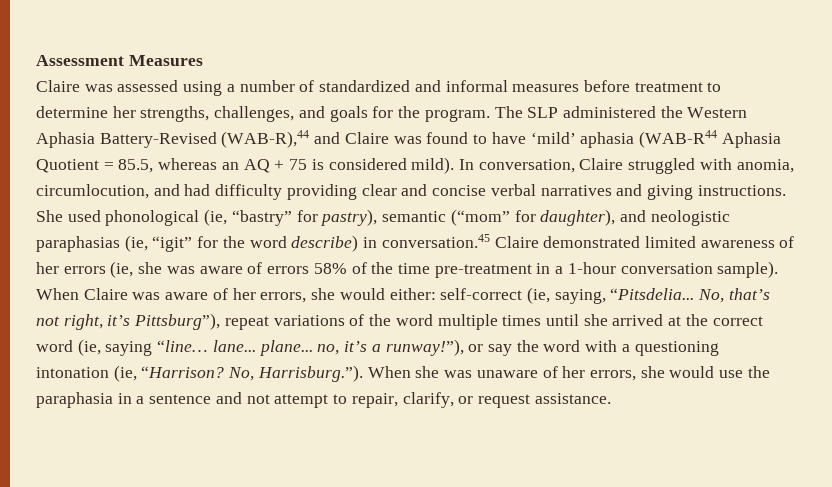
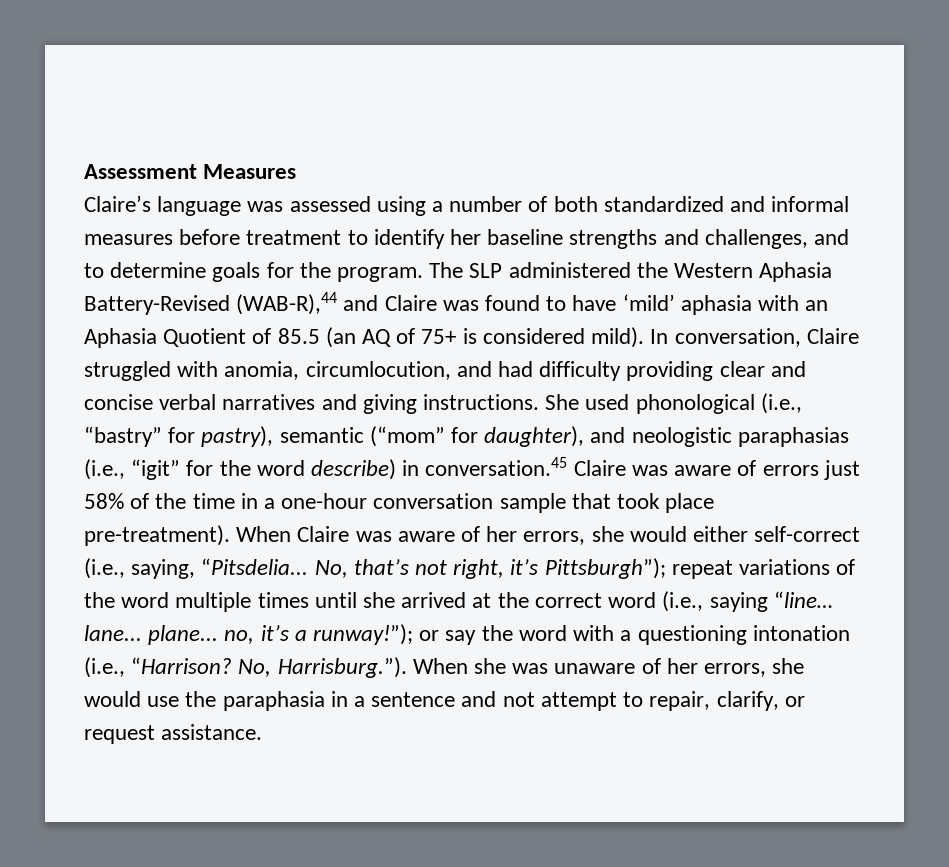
[36,80,80,92] Claire -> [84,195,242,216] Claire’s language
(315, 86) none -> [553,196,598,212] both
[36,106,325,122] determine her strengths, challenges, and -> [373,229,850,249] [84,262,207,278] identify her baseline strengths and challenges, and to determine
[638,130,781,148] [36,158,308,173] (WAB-R44 Aphasia Quotient = 85.5, whereas an AQ + 75 -> [758,295,829,311] [84,327,457,348] with an Aphasia Quotient of 85.5 (an AQ of 75+
[204,209,228,226] (ie, -> [760,393,802,414] (i.e.,
[124,235,148,252] (ie, -> [84,459,125,480] (i.e.,
[543,236,795,248] [36,261,163,278] demonstrated limited awareness of her errors (ie, she -> (626, 468) none
(310, 270) none -> [823,460,860,480] just
[434,261,779,278] pre-treatment in a 1-hour conversation sample). -> [240,493,715,513] [84,525,230,546] in a one-hour conversation sample that took place pre-treatment).
[389,287,550,304] either: self-correct (ie, -> [693,526,861,542] [84,558,125,579] either self-correct (i.e.,
[134,313,221,330] Pittsburg”), -> [544,558,666,579] Pittsburgh”);
[77,339,101,356] (ie, -> [662,591,704,612] (i.e.,
[385,339,464,356] runway!”), -> [313,624,414,645] runway!”);
[113,365,137,382] (ie, -> [84,657,125,678] (i.e.,

